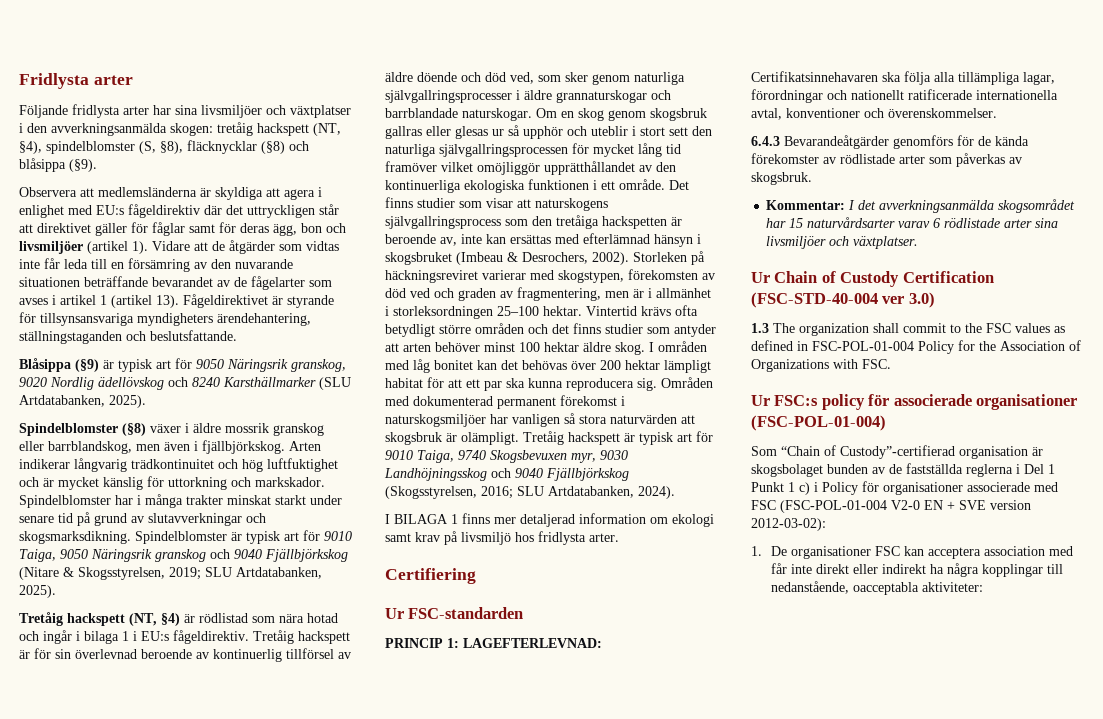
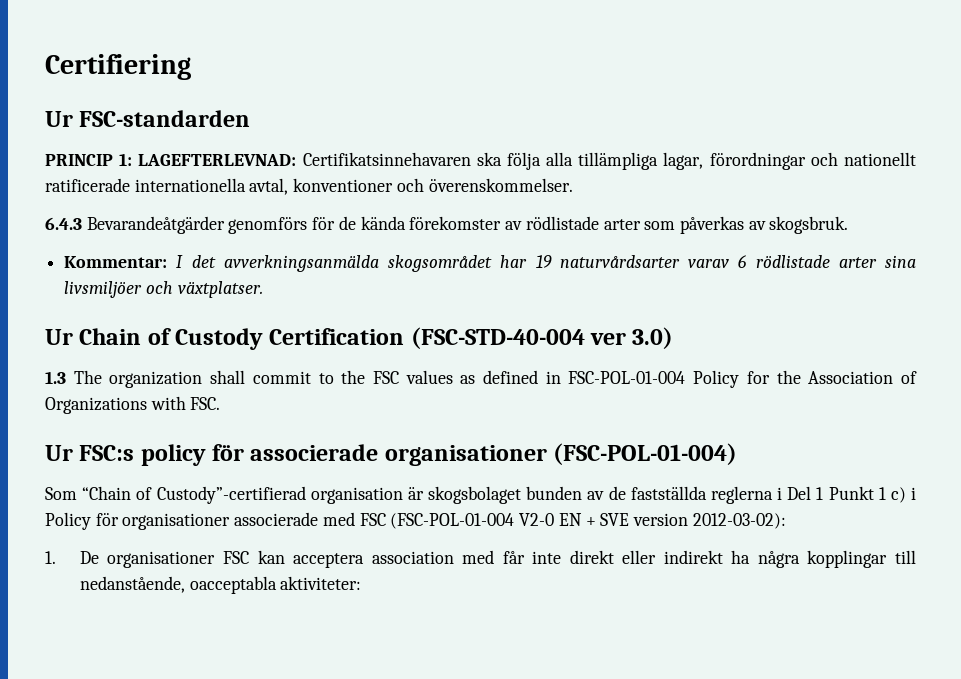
[19,73,133,89] [19,104,351,118] [19,122,341,136] [19,140,309,154] [19,158,97,172] [19,187,322,200] [19,204,339,218] [19,222,346,236] [19,240,339,254] [19,258,293,272] [19,276,332,290] [19,294,334,308] [19,312,311,326] [19,330,237,344] [19,358,346,372] [19,377,351,390] [19,395,146,408] [19,423,324,436] [19,440,321,454] [19,458,338,472] [19,476,325,490] [19,494,342,508] [19,512,266,526] [19,530,352,544] [19,549,348,562] [19,567,322,580] [19,585,56,598] [19,612,338,626] [19,630,350,644] [19,648,351,662] [385,72,685,85] [385,90,671,103] [385,108,707,121] [385,125,712,139] [385,143,681,157] [385,161,676,175] [385,179,689,193] [385,197,608,211] [385,215,682,229] [385,233,701,247] [385,251,705,265] [385,269,715,283] [385,287,711,301] [385,305,698,319] [385,323,716,337] [385,341,707,355] [385,359,711,373] [385,377,713,391] [385,395,625,409] [385,413,695,427] [385,431,713,445] [385,450,628,463] [384,468,629,481] [385,486,675,499] [385,513,714,527] [385,531,619,545] Fridlysta arter // Följande fridlysta arter har sina livsmiljöer och växtplatser i den avverkningsanmälda skogen: tretåig hackspett (NT, §4), spindelblomster (S, §8), fläcknycklar (§8) och blåsippa (§9). // Observera att medlemsländerna är skyldiga att agera i enlighet med EU:s fågeldirektiv där det uttryckligen står att direktivet gäller för fåglar samt för deras ägg, bon och livsmiljöer (artikel 1). Vidare att de åtgärder som vidtas inte får leda till en försämring av den nuvarande situationen beträffande bevarandet av de fågelarter som avses i artikel 1 (artikel 13). Fågeldirektivet är styrande för tillsynsansvariga myndigheters ärendehantering, ställningstaganden och beslutsfattande. // Blåsippa (§9) är typisk art för 9050 Näringsrik granskog, 9020 Nordlig ädellövskog och 8240 Karsthällmarker (SLU Artdatabanken, 2025). // Spindelblomster (§8) växer i äldre mossrik granskog eller barrblandskog, men även i fjällbjörkskog. Arten indikerar långvarig trädkontinuitet och hög luftfuktighet och är mycket känslig för uttorkning och markskador. Spindelblomster har i många trakter minskat starkt under senare tid på grund av slutavverkningar och skogsmarksdikning. Spindelblomster är typisk art för 9010 Taiga, 9050 Näringsrik granskog och 9040 Fjällbjörkskog (Nitare & Skogsstyrelsen, 2019; SLU Artdatabanken, 2025). // Tretåig hackspett (NT, §4) är rödlistad som nära hotad och ingår i bilaga 1 i EU:s fågeldirektiv. Tretåig hackspett är för sin överlevnad beroende av kontinuerlig tillförsel av äldre döende och död ved, som sker genom naturliga självgallringsprocesser i äldre grannaturskogar och barrblandade naturskogar. Om en skog genom skogsbruk gallras eller glesas ur så upphör och uteblir i stort sett den naturliga självgallringsprocessen för mycket lång tid framöver vilket omöjliggör upprätthållandet av den kontinuerliga ekologiska funktionen i ett område. Det finns studier som visar att naturskogens självgallringsprocess som den tretåiga hackspetten är beroende av, inte kan ersättas med efterlämnad hänsyn i skogsbruket (Imbeau & Desrochers, 2002). Storleken på häckningsreviret varierar med skogstypen, förekomsten av död ved och graden av fragmentering, men är i allmänhet i storleksordningen 25–100 hektar. Vintertid krävs ofta betydligt större områden och det finns studier som antyder att arten behöver minst 100 hektar äldre skog. I områden med låg bonitet kan det behövas över 200 hektar lämpligt habitat för att ett par ska kunna reproducera sig. Områden med dokumenterad permanent förekomst i naturskogsmiljöer har vanligen så stora naturvärden att skogsbruk är olämpligt. Tretåig hackspett är typisk art för 9010 Taiga, 9740 Skogsbevuxen myr, 9030 Landhöjningsskog och 9040 Fjällbjörkskog (Skogsstyrelsen, 2016; SLU Artdatabanken, 2024). // I BILAGA 1 finns mer detaljerad information om ekologi samt krav på livsmiljö hos fridlysta arter. // -> (45, 67) none
[789,218,804,228] 15 -> [535,255,552,268] 19

